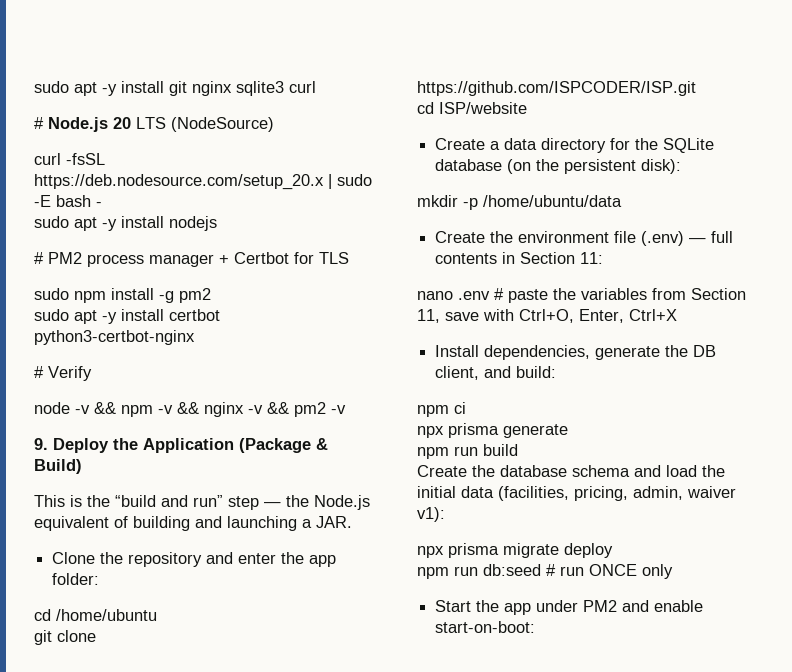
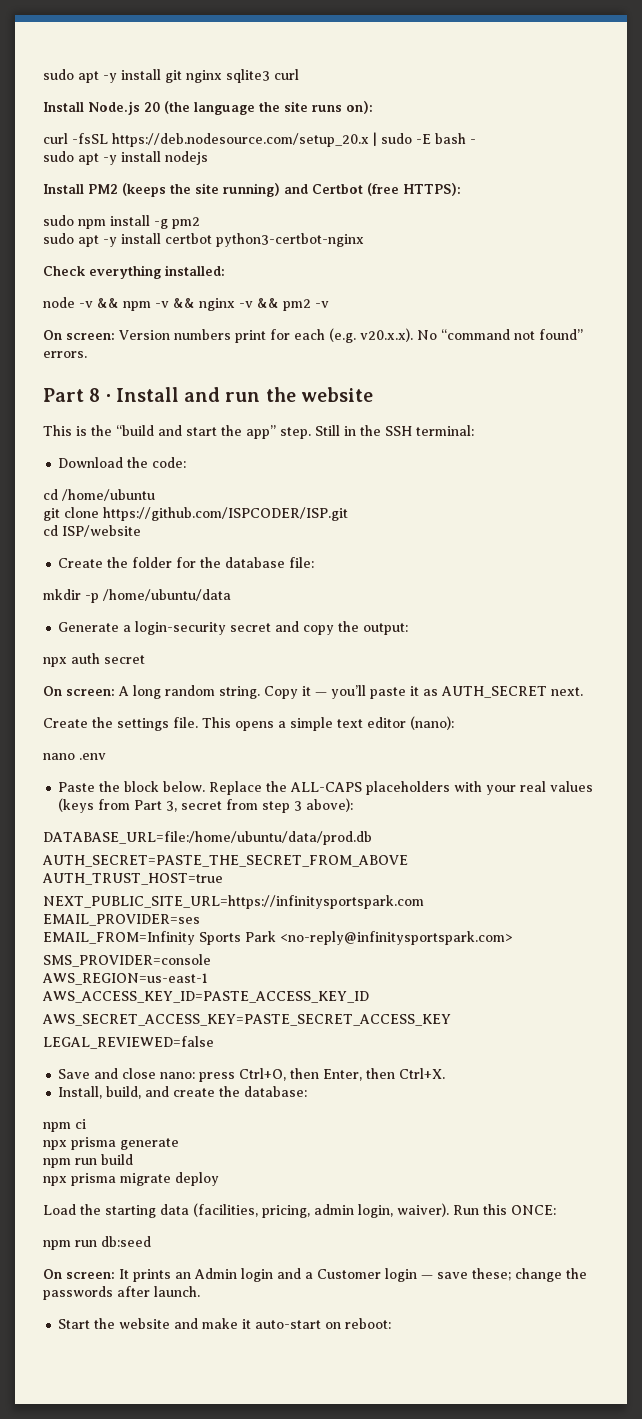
[34,117,44,129] # -> [43,102,84,112] Install
[136,117,274,132] LTS (NodeSource) -> [164,101,373,115] (the language the site runs on):
[34,252,349,267] # PM2 process manager + Certbot for TLS -> [43,183,461,197] Install PM2 (keeps the site running) and Certbot (free HTTPS):
[34,366,92,381] # Verify -> [43,265,225,279] Check everything installed:
[34,438,328,453] [34,459,82,474] 9. Deploy the Application (Package & Build) -> [43,328,583,343] [43,351,87,358] [43,387,373,402] On screen: Version numbers print for each (e.g. v20.x.x). No “command not found” errors. // Part 8 · Install and run the website
[193,495,370,510] [34,516,352,531] [52,552,337,567] [52,573,100,585] run” step — the Node.js equivalent of building and launching a JAR. // Clone the repository and enter the app folder: -> [186,425,474,439] [58,457,187,468] start the app” step. Still in the SSH terminal: // Download the code:
[490,138,715,153] [435,159,682,174] [417,195,622,210] [435,231,734,246] [435,252,604,264] [417,288,746,303] [417,309,677,323] [435,345,717,360] [435,366,557,380] a data directory for the SQLite database (on the persistent disk): // mkdir -p /home/ubuntu/data // Create the environment file (.env) — full contents in Section 11: // nano .env # paste the variables from Section 11, save with Ctrl+O, Enter, Ctrl+X // Install dependencies, generate the DB client, and build: -> [107,557,315,568] [43,589,231,603] [58,621,409,635] [43,653,145,667] [43,685,583,699] [43,716,454,731] [43,753,106,760] [58,781,594,795] [58,798,354,813] [43,831,372,845] [42,855,408,867] [42,873,223,885] [43,895,424,909] [43,914,200,926] [43,931,513,945] [43,954,211,967] [42,973,208,985] [42,991,369,1003] [42,1014,451,1026] [43,1036,214,1049] [58,1068,446,1082] [58,1086,308,1099] the folder for the database file: // mkdir -p /home/ubuntu/data // Generate a login-security secret and copy the output: // npx auth secret // On screen: A long random string. Copy it — you’ll paste it as AUTH_SECRET next. // Create the settings file. This opens a simple text editor (nano): // nano .env // Paste the block below. Replace the ALL-CAPS placeholders with your real values (keys from Part 3, secret from step 3 above): // DATABASE_URL=file:/home/ubuntu/data/prod.db // AUTH_SECRET=PASTE_THE_SECRET_FROM_ABOVE // AUTH_TRUST_HOST=true // NEXT_PUBLIC_SITE_URL=https://infinitysportspark.com // EMAIL_PROVIDER=ses // EMAIL_FROM=Infinity Sports Park <no-reply@infinitysportspark.com> // SMS_PROVIDER=console // AWS_REGION=us-east-1 // AWS_ACCESS_KEY_ID=PASTE_ACCESS_KEY_ID // AWS_SECRET_ACCESS_KEY=PASTE_SECRET_ACCESS_KEY // LEGAL_REVIEWED=false // Save and close nano: press Ctrl+O, then Enter, then Ctrl+X. // Install, build, and create the database:
[417,465,725,477] [417,486,736,501] [417,507,445,522] [417,543,613,558] [417,564,673,579] [435,600,704,615] [435,621,536,633] Create the database schema and load the initial data (facilities, pricing, admin, waiver v1): // npx prisma migrate deploy // npm run db:seed # run ONCE only // Start the app under PM2 and enable start-on-boot: -> [43,1172,219,1186] [43,1203,556,1218] [43,1236,151,1250] [43,1268,587,1282] [43,1286,200,1300] [58,1318,392,1329] npx prisma migrate deploy // Load the starting data (facilities, pricing, admin login, waiver). Run this ONCE: // npm run db:seed // On screen: It prints an Admin login and a Customer login — save these; change the passwords after launch. // Start the website and make it auto-start on reboot:

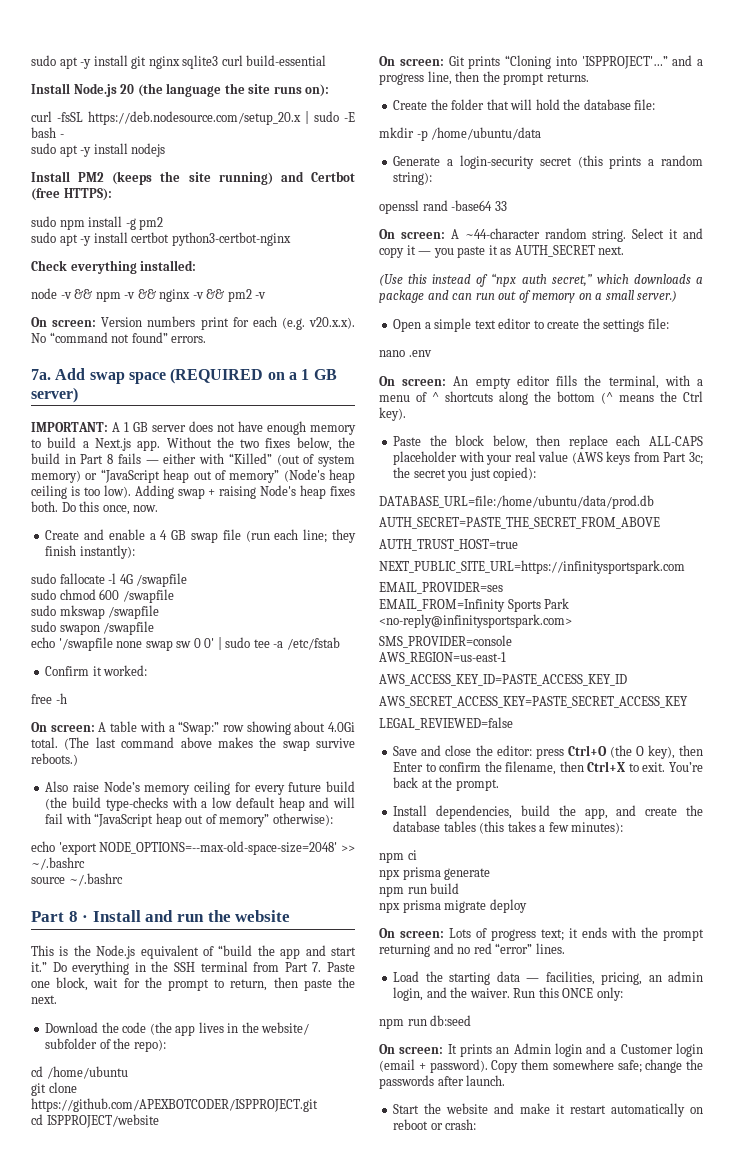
(299, 74) none -> [246,55,327,66] build-essential
(87, 354) none -> [31,368,337,384] [31,387,78,403] [31,421,356,435] [31,437,356,451] [31,453,355,467] [31,469,355,483] [31,485,355,499] [31,501,159,515] [45,529,356,543] [45,545,135,559] [31,573,188,587] [31,589,174,603] [31,605,160,619] [31,621,155,635] [31,637,340,651] [45,665,148,676] [31,693,67,704] [31,721,355,735] [31,737,355,751] [31,753,78,766] [45,781,355,795] [45,797,355,811] [45,813,333,827] [31,841,356,855] [31,857,85,870] [31,873,123,886] // 7a. Add swap space (REQUIRED on a 1 GB server) // IMPORTANT: A 1 GB server does not have enough memory to build a Next.js app. Without the two fixes below, the build in Part 8 fails — either with “Killed” (out of system memory) or “JavaScript heap out of memory” (Node's heap ceiling is too low). Adding swap + raising Node's heap fixes both. Do this once, now. // Create and enable a 4 GB swap file (run each line; they finish instantly): // sudo fallocate -l 4G /swapfile // sudo chmod 600 /swapfile // sudo mkswap /swapfile // sudo swapon /swapfile // echo '/swapfile none swap sw 0 0' | sudo tee -a /etc/fstab // Confirm it worked: // free -h // On screen: A table with a “Swap:” row showing about 4.0Gi total. (The last command above makes the swap survive reboots.) // Also raise Node’s memory ceiling for every future build (the build type-checks with a low default heap and will fail with “JavaScript heap out of memory” otherwise): // echo 'export NODE_OPTIONS=--max-old-space-size=2048' >> ~/.bashrc // source ~/.bashrc
[116,425,474,439] [58,457,187,468] “build and start the app” step. Still in the SSH terminal: // Download the code: -> [96,945,356,959] [31,961,355,975] [31,977,355,991] [31,995,57,1004] [45,1022,310,1036] [45,1038,166,1052] Node.js equivalent of “build the app and start it.” Do everything in the SSH terminal from Part 7. Paste one block, wait for the prompt to return, then paste the next. // Download the code (the app lives in the website/ subfolder of the repo):
[103,507,348,521] [43,525,141,537] https://github.com/ISPCODER/ISP.git // cd ISP/website -> [31,1098,318,1112] [31,1114,159,1128] [379,55,703,69] [379,71,589,85] https://github.com/APEXBOTCODER/ISPPROJECT.git // cd ISPPROJECT/website // On screen: Git prints “Cloning into 'ISPPROJECT'…” and a progress line, then the prompt returns.
[176,557,197,568] for -> [486,99,560,110] that will hold
[275,621,409,635] [43,653,145,667] [43,685,161,699] and copy the output: // npx auth secret // On screen: A long -> [577,155,703,169] [393,172,433,185] [379,200,507,214] [379,228,540,239] (this prints a random string): // openssl rand -base64 33 // On screen: A ~44-character
[264,686,298,699] Copy -> [632,228,703,239] [379,247,404,258] Select it and copy
[331,685,366,699] you’ll -> [433,248,454,258] you
[43,716,454,731] [43,753,106,760] [58,781,594,795] [58,798,354,813] Create the settings file. This opens a simple text editor (nano): // nano .env // Paste the block below. Replace the ALL-CAPS placeholders with your real values (keys from Part 3, secret from step 3 above): -> [379,273,703,287] [379,290,678,303] [393,318,669,332] [379,350,432,357] [379,375,703,389] [379,391,703,405] [379,407,406,421] [393,435,703,449] [393,451,703,465] [393,467,537,481] (Use this instead of “npx auth secret,” which downloads a package and can run out of memory on a small server.) // Open a simple text editor to create the settings file: // nano .env // On screen: An empty editor fills the terminal, with a menu of ^ shortcuts along the bottom (^ means the Ctrl key). // Paste the block below, then replace each ALL-CAPS placeholder with your real value (AWS keys from Part 3c; the secret you just copied):
[160,1068,446,1082] [58,1086,308,1099] nano: press Ctrl+O, then Enter, then Ctrl+X. // Install, build, and create the database: -> [475,745,703,759] [393,761,703,775] [393,777,499,791] [393,805,703,819] [393,821,624,834] the editor: press Ctrl+O (the O key), then Enter to confirm the filename, then Ctrl+X to exit. You’re back at the prompt. // Install dependencies, build the app, and create the database tables (this takes a few minutes):
[43,1203,556,1218] Load the starting data (facilities, pricing, admin login, waiver). Run this ONCE: -> [379,927,704,941] [379,943,565,957] [393,971,703,985] [393,987,623,1001] On screen: Lots of progress text; it ends with the prompt returning and no red “error” lines. // Load the starting data — facilities, pricing, an admin login, and the waiver. Run this ONCE only:
[421,1268,511,1281] — save these; -> [379,1059,642,1073] (email + password). Copy them somewhere safe;
[255,1318,392,1329] auto-start on reboot: -> [570,1103,703,1117] [393,1119,477,1130] restart automatically on reboot or crash:

